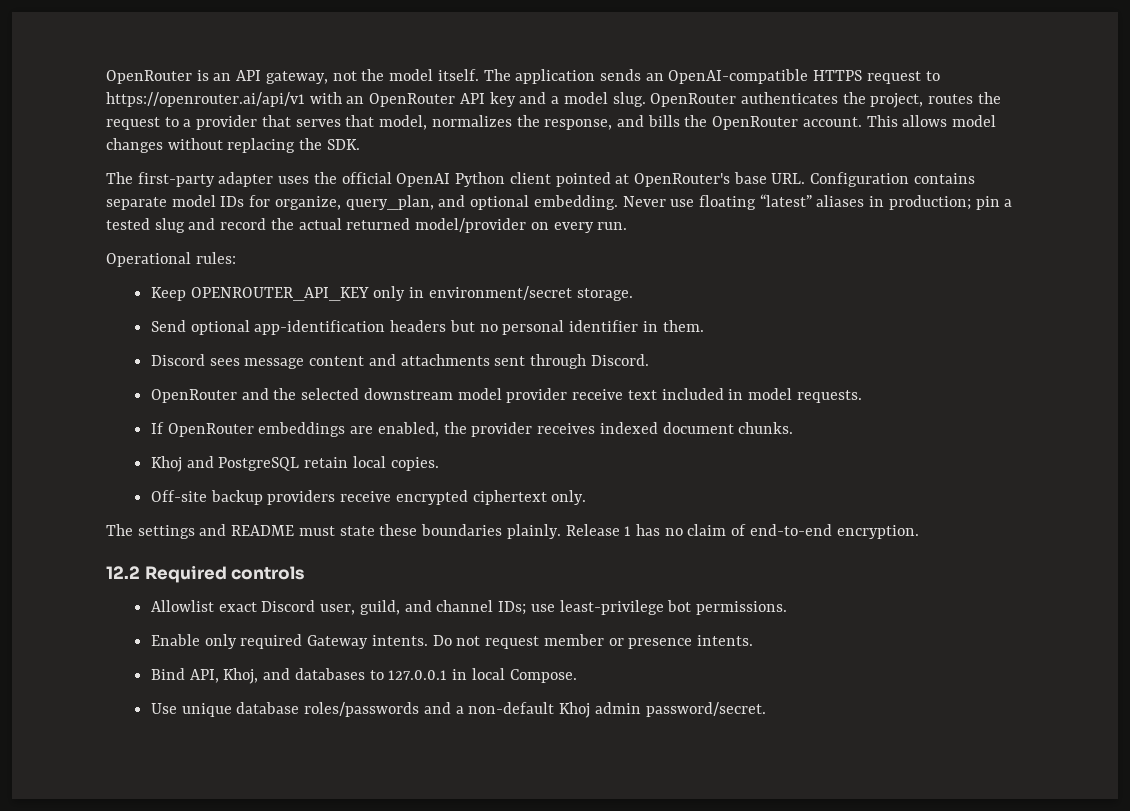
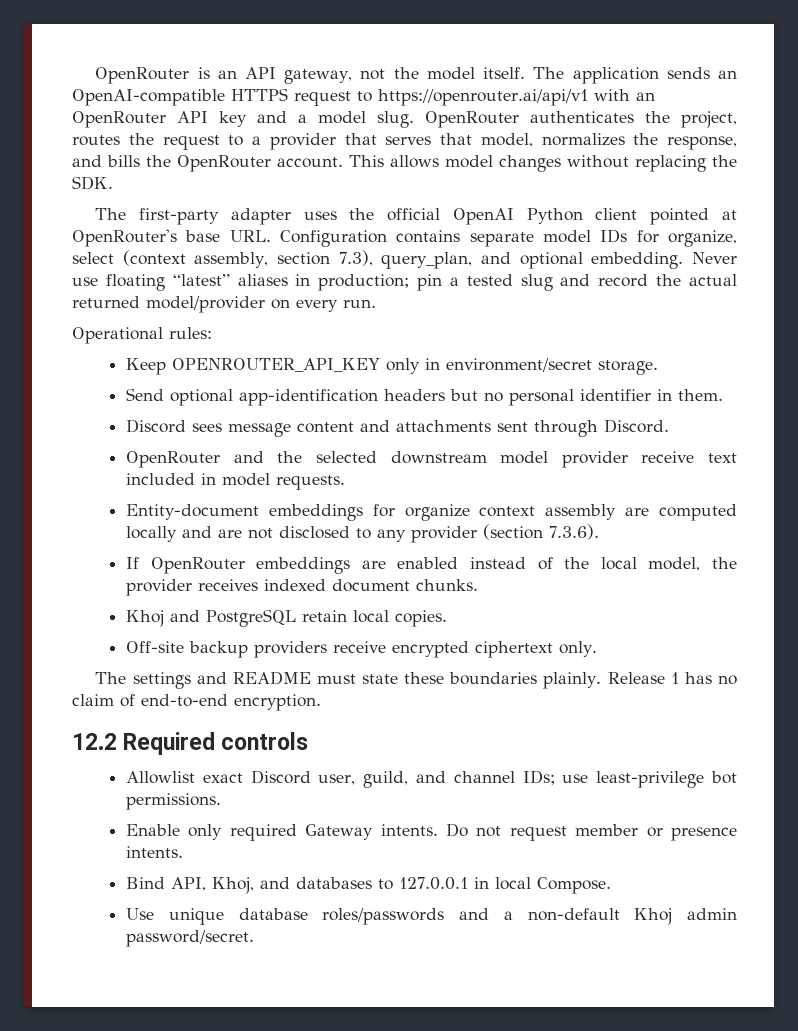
(341, 203) none -> [72,250,373,268] select (context assembly, section 7.3),
[150,422,439,437] If OpenRouter embeddings are enabled, -> [126,504,737,521] [126,524,600,543] [126,557,701,574] Entity-document embeddings for organize context assembly are computed locally and are not disclosed to any provider (section 7.3.6). // If OpenRouter embeddings are enabled instead of the local model,

